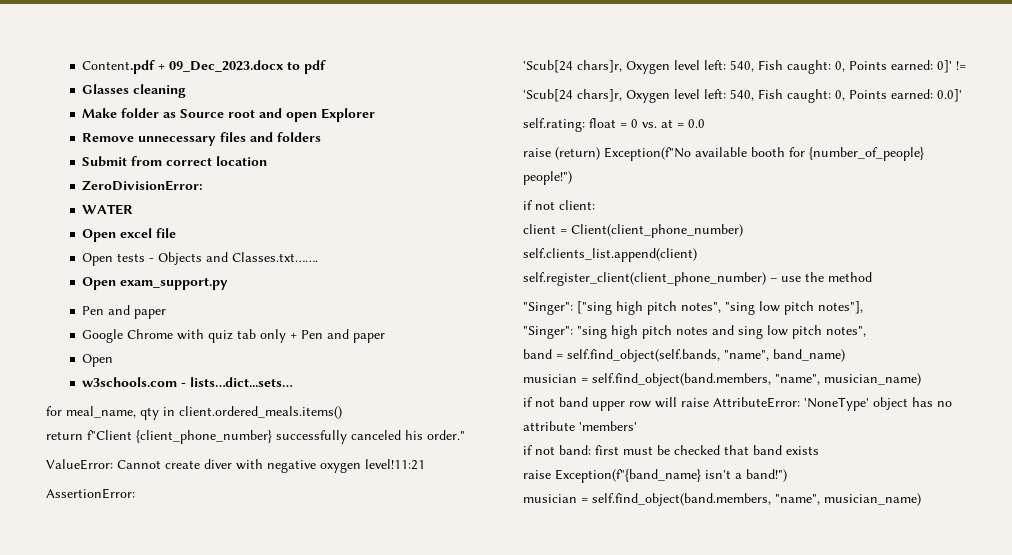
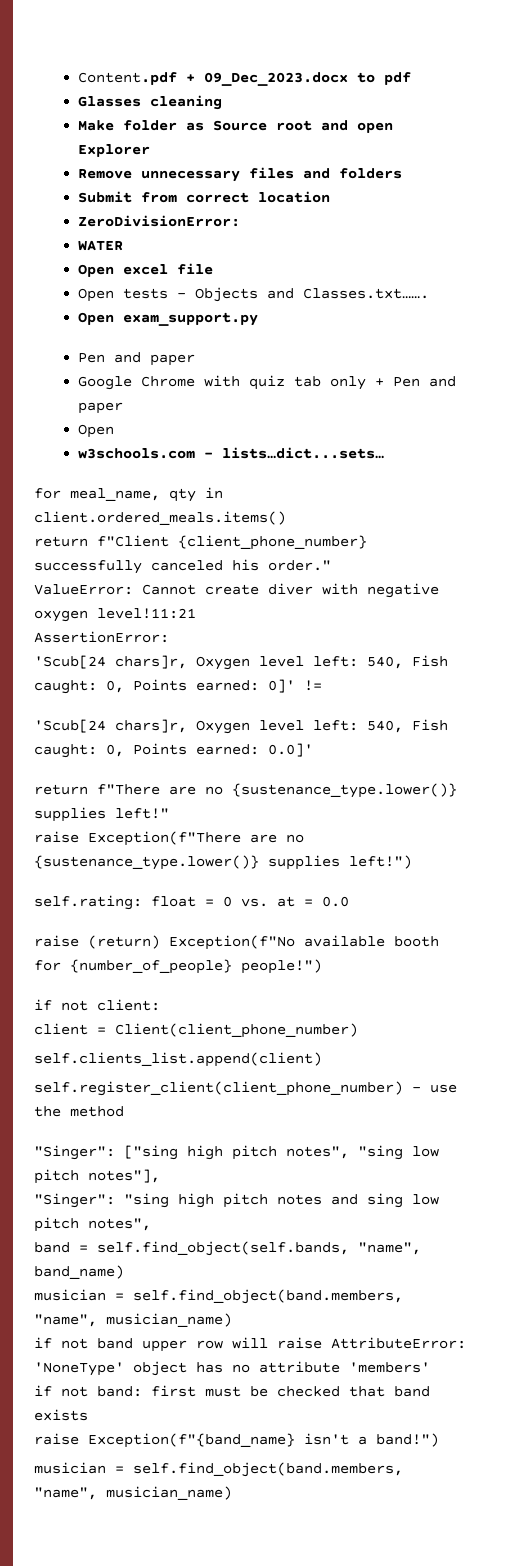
(962, 95) none -> [34,783,457,798] [34,807,169,822] [34,831,304,846] [34,855,412,870] // return f"There are no {sustenance_type.lower()} supplies left!" // raise Exception(f"There are no {sustenance_type.lower()} supplies left!")

